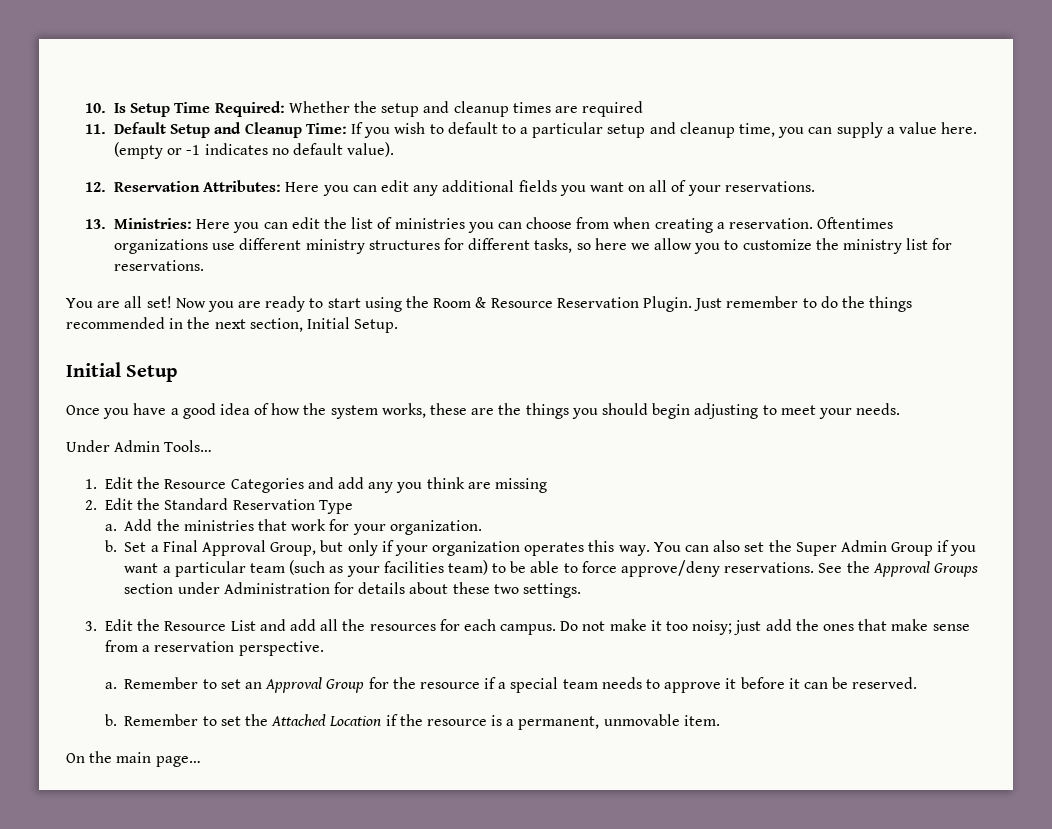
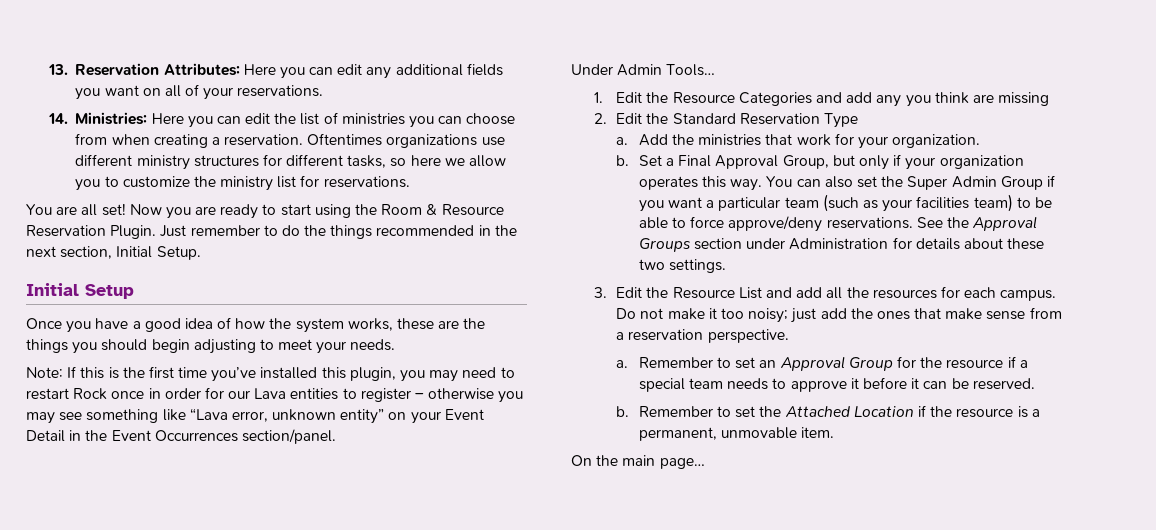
[85,101,644,117] [85,122,978,138] [114,142,395,159] [85,182,107,192] 10. Is Setup Time Required: Whether the setup and cleanup times are required // 11. Default Setup and Cleanup Time: If you wish to default to a particular setup and cleanup time, you can supply a value here. (empty or -1 indicates no default value). // 12. -> [47,64,68,75] 13.
[85,219,107,229] 13. -> [47,113,68,124] 14.
(901, 409) none -> [26,366,515,382] [26,387,524,403] [26,408,484,424] [26,429,336,444] // Note: If this is the first time you’ve installed this plugin, you may need to restart Rock once in order for our Lava entities to register – otherwise you may see something like “Lava error, unknown entity” on your Event Detail in the Event Occurrences section/panel.

